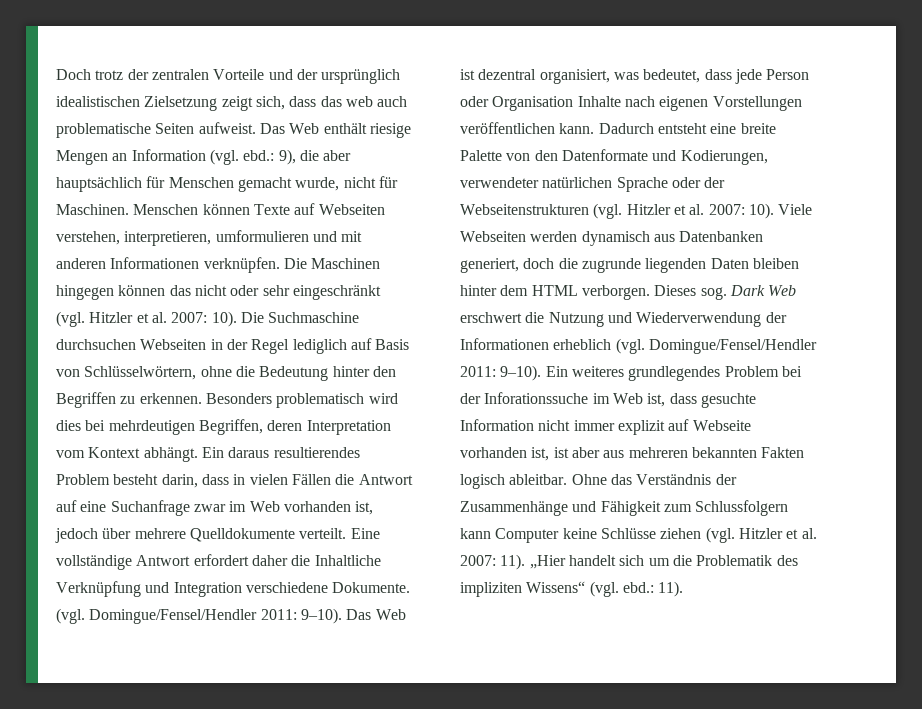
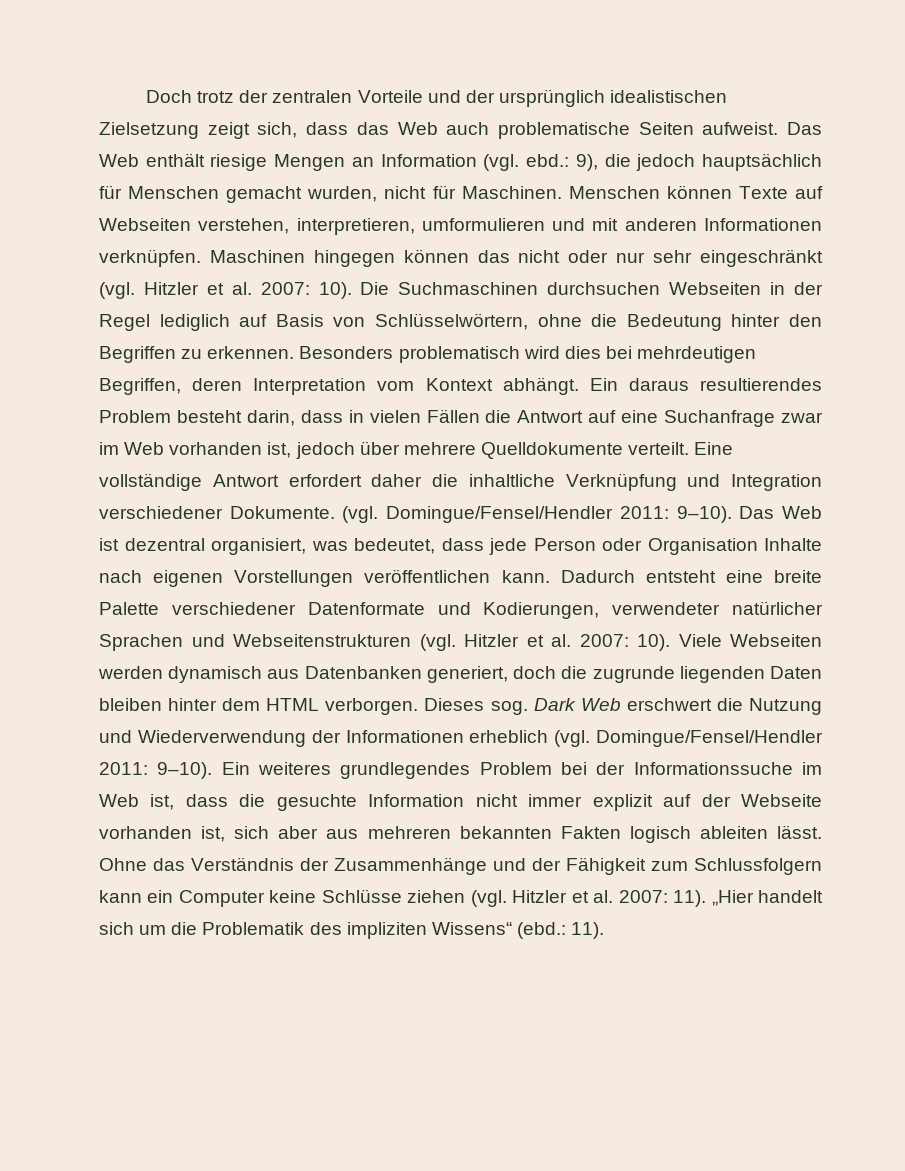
[345,96,373,107] web -> [397,122,438,135] Web
[323,150,352,161] aber -> [636,154,696,171] jedoch
[295,177,340,191] wurde, -> [307,186,378,202] wurden,
[283,258,307,269] Die -> (201, 258) none
(260, 290) none -> [616,252,646,263] nur
[268,312,360,323] Suchmaschine -> [398,282,539,295] Suchmaschinen
[314,555,381,566] Inhaltliche -> [468,474,555,487] inhaltliche
[245,582,328,593] verschiedene -> [99,506,223,519] verschiedener
[506,150,558,161] von den -> [171,602,296,615] verschiedener
[542,177,726,192] natürlichen Sprache oder der -> [732,601,823,615] [99,634,225,651] natürlicher Sprachen und
[484,392,589,404] Inforationssuche -> [633,762,793,775] Informationssuche
(697, 398) none -> [239,794,266,807] die
(690, 425) none -> [701,794,731,807] der
[553,447,569,458] ist -> [234,826,270,839] sich
[509,474,568,485] ableitbar. -> [699,825,823,839] ableiten lässt.
(597, 506) none -> [532,858,561,871] der
(491, 533) none -> [147,890,174,903] ein
[589,581,654,597] (vgl. ebd.: -> [516,922,566,939] (ebd.:

